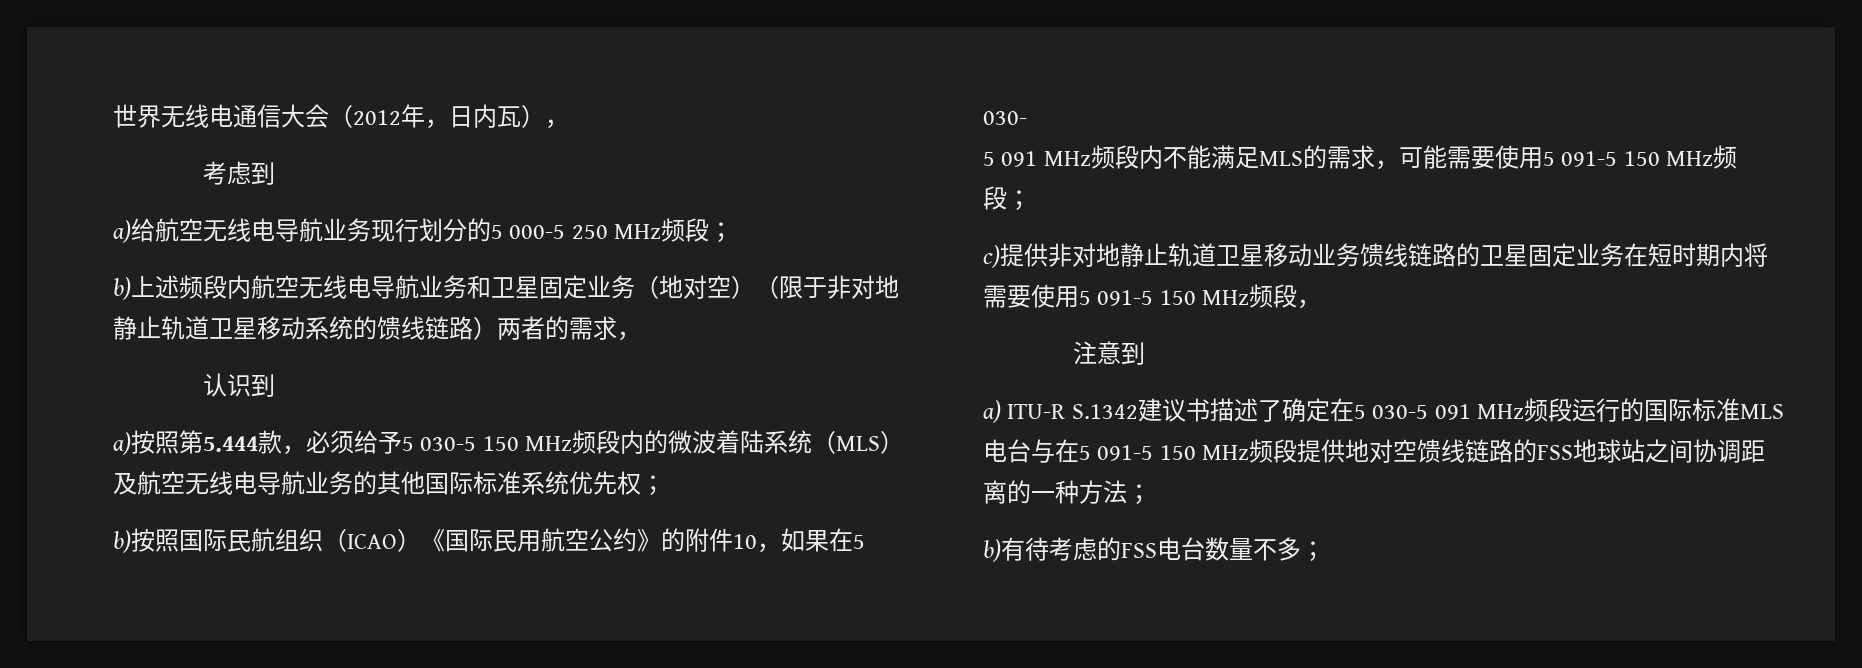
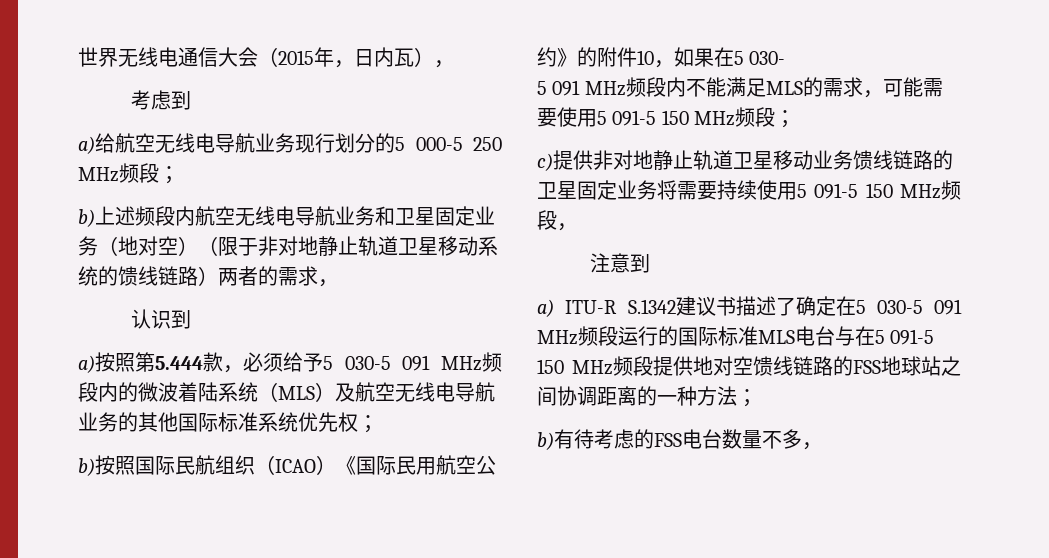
[353,110,401,125] 2012 -> [278,50,314,65] 2015
[482,436,519,451] 150 -> [402,355,431,371] 091
[1624,243,1768,267] [983,285,1031,308] 在短时期内将需要 -> [657,180,757,200] 将需要持续
[1301,541,1325,562] ； -> [802,442,822,450] ，

